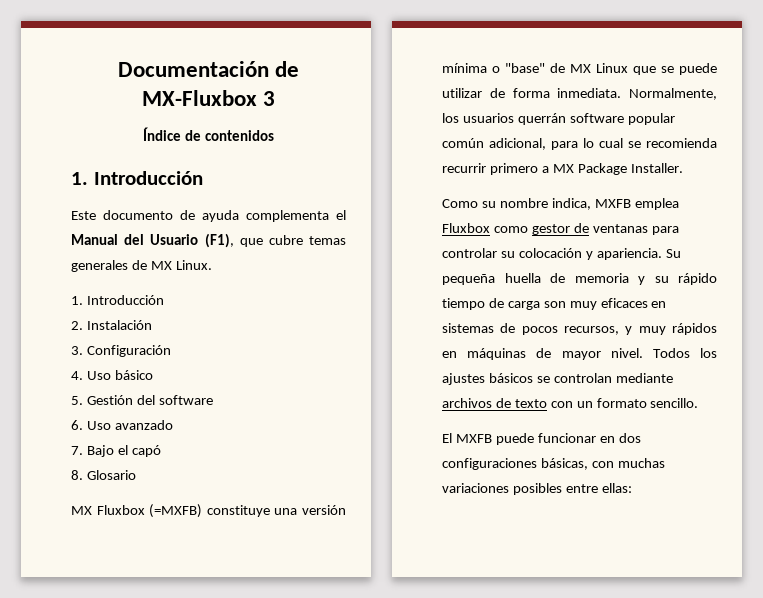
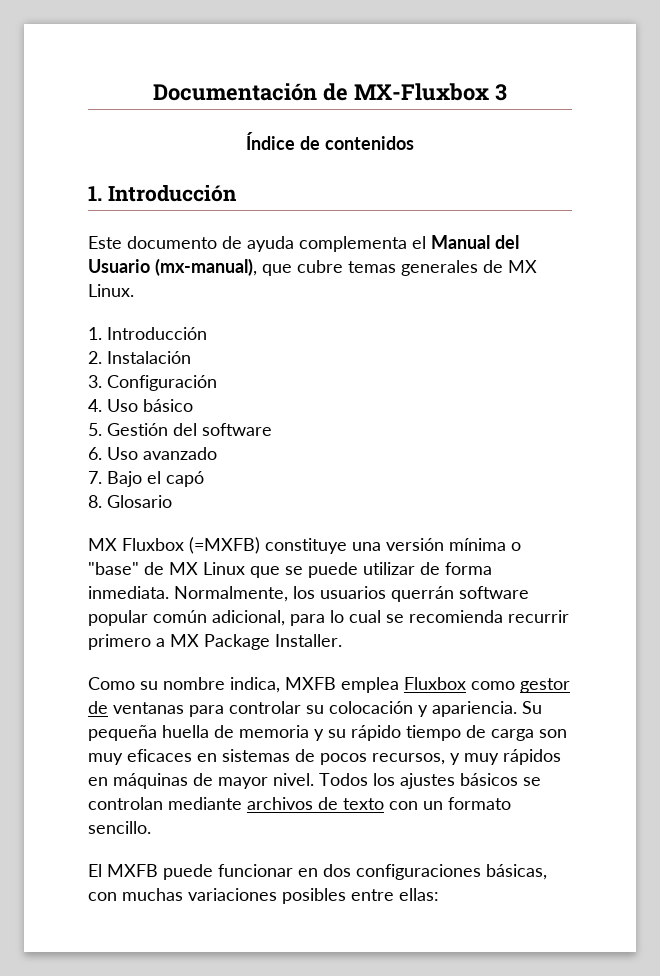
[204,233,234,248] (F1), -> [155,258,257,276] (mx-manual),

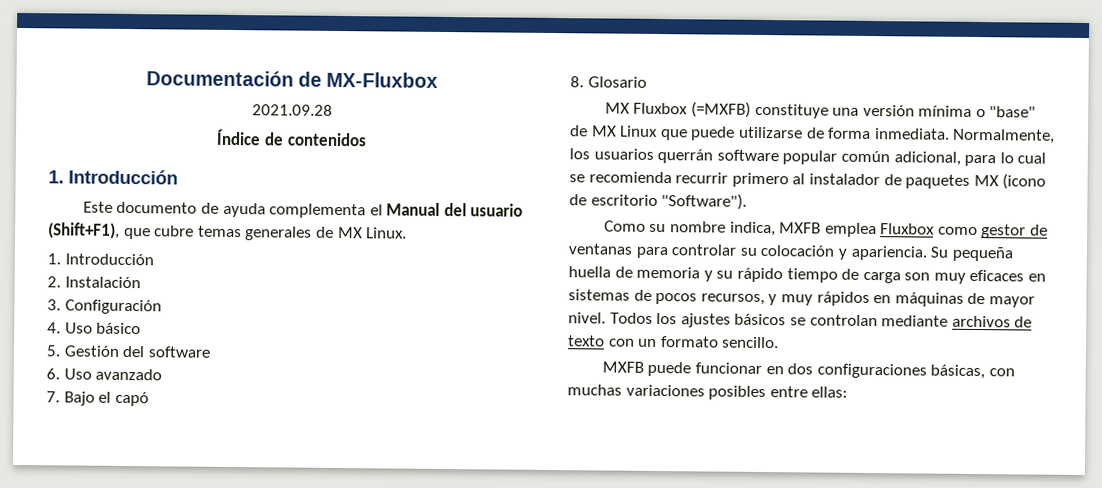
[494,84,507,101] 3 -> [251,104,333,116] // 2021.09.28
[88,258,257,276] Usuario (mx-manual), -> [470,203,524,217] [48,222,120,239] usuario (Shift+F1),
[285,562,415,578] se puede utilizar -> [690,126,803,141] puede utilizarse
[156,634,342,650] a MX Package Installer. -> [792,173,1047,190] [569,193,748,210] al instalador de paquetes MX (icono de escritorio "Software").
[88,864,102,877] El -> (780, 342) none

